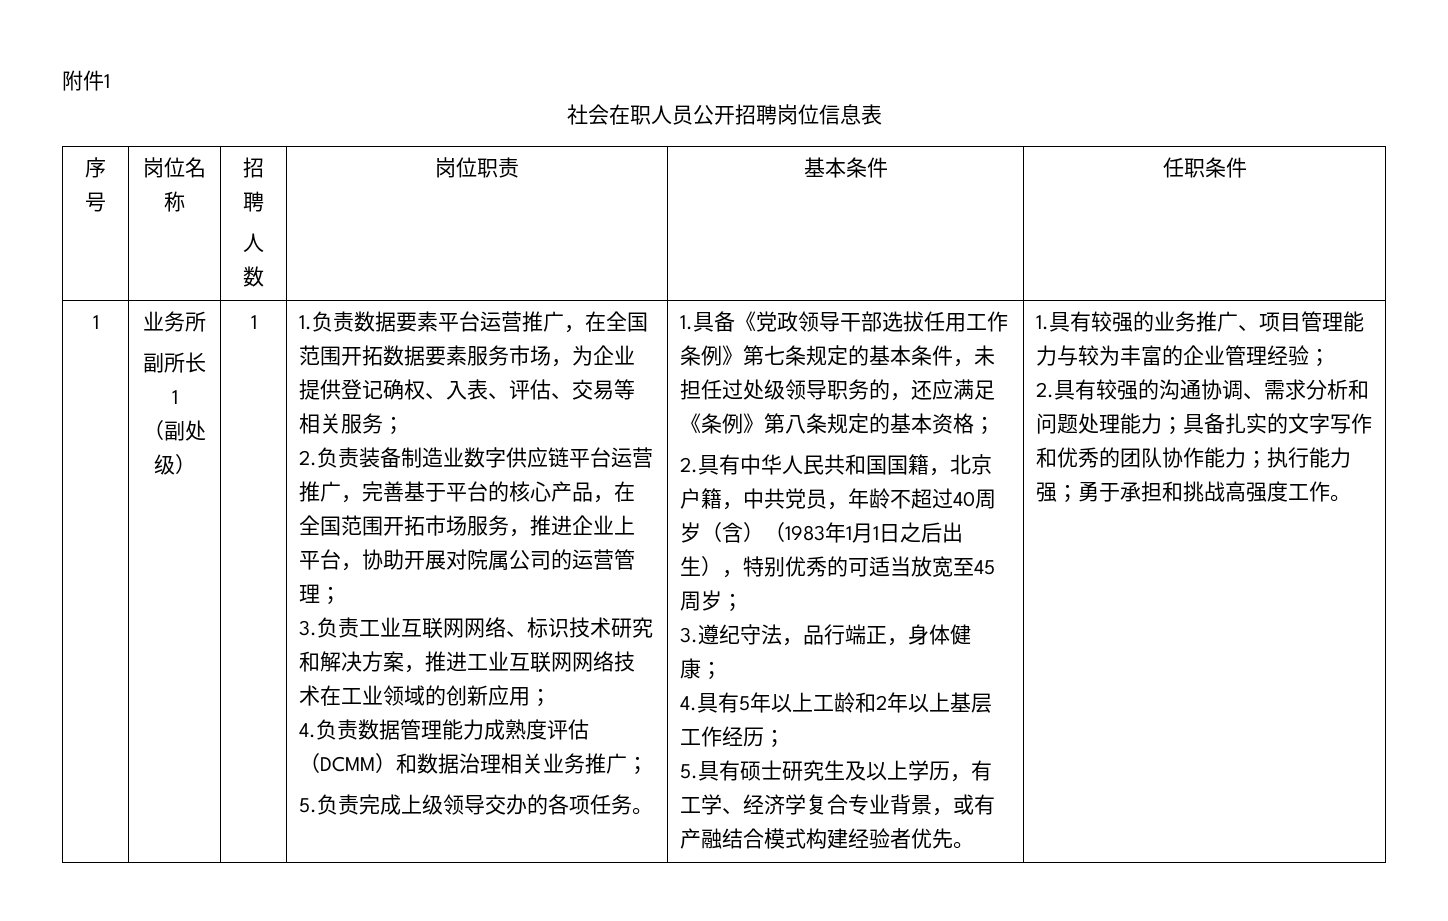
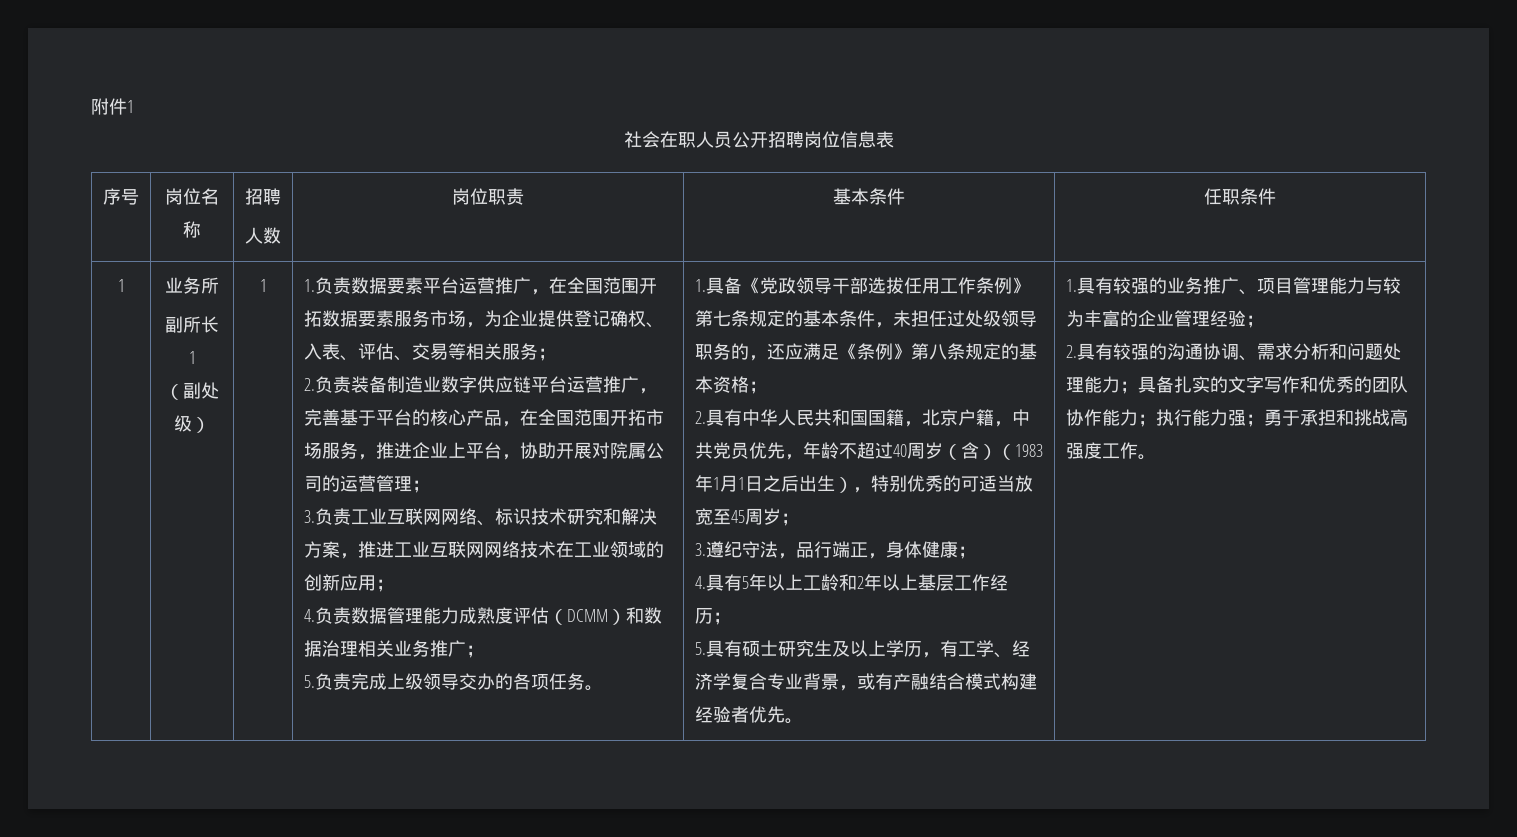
(827, 499) none -> [748,442,785,459] 优先

